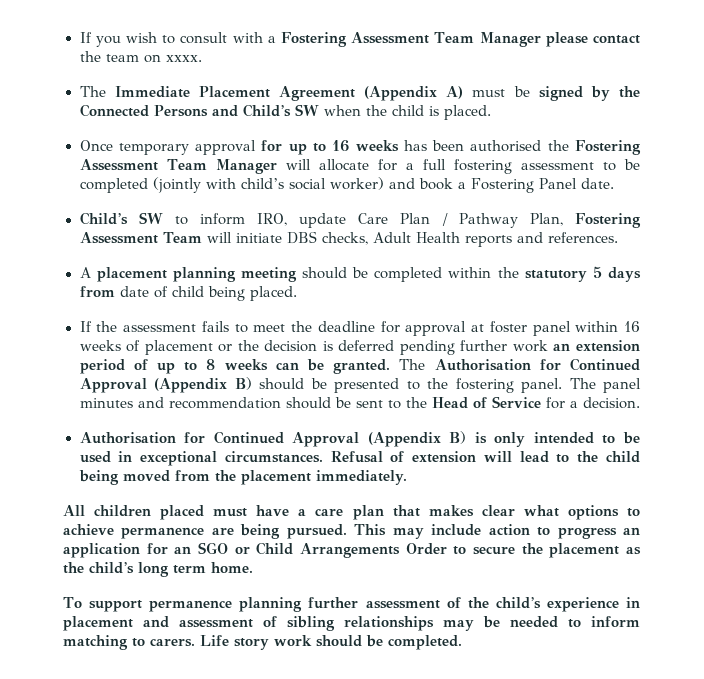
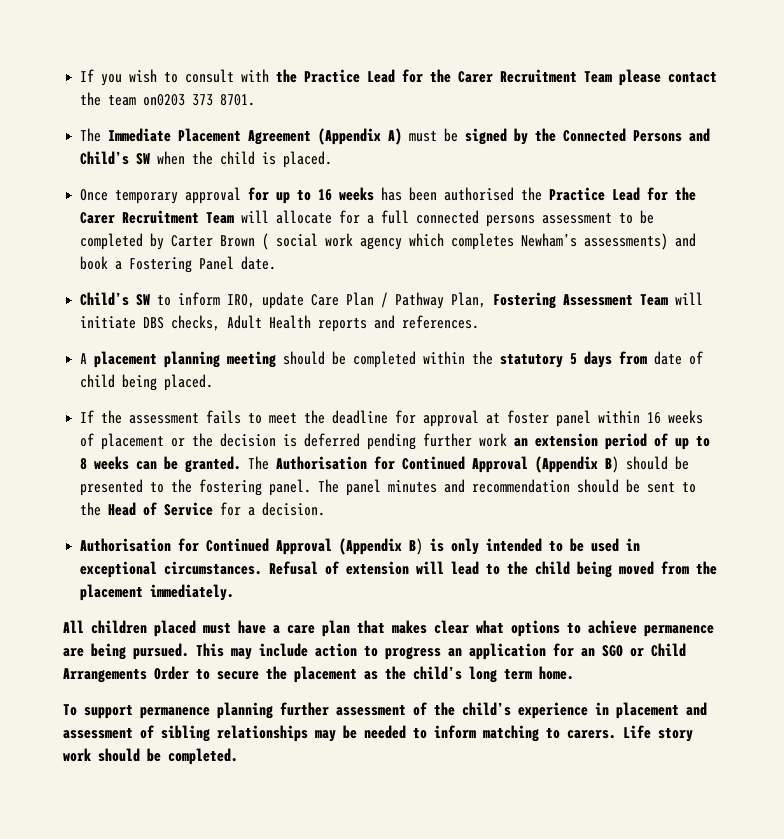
[267,32,541,47] a Fostering Assessment Team Manager -> [276,69,613,83] the Practice Lead for the Carer Recruitment Team
[143,54,202,63] on xxxx. -> [143,94,256,106] on0203 373 8701.
[575,140,641,155] [79,159,277,174] Fostering Assessment Team Manager -> [549,187,697,201] [80,210,235,224] Practice Lead for the Carer Recruitment Team
[453,159,512,174] fostering -> [416,210,536,227] connected persons
[152,177,384,193] (jointly with child’s social worker) -> [150,233,669,250] by Carter Brown ( social work agency which completes Newham’s assessments)

